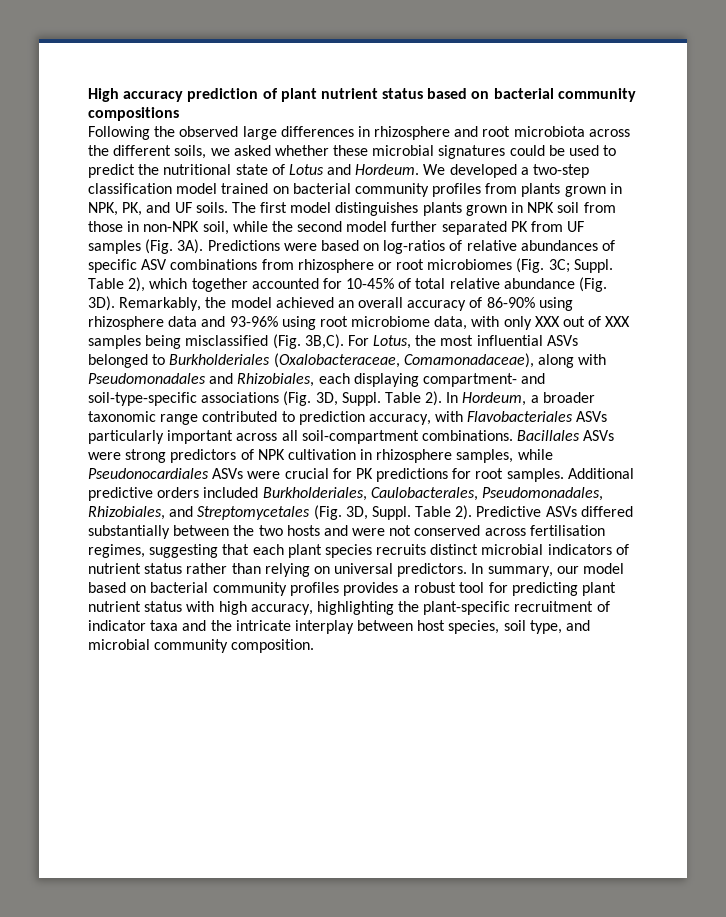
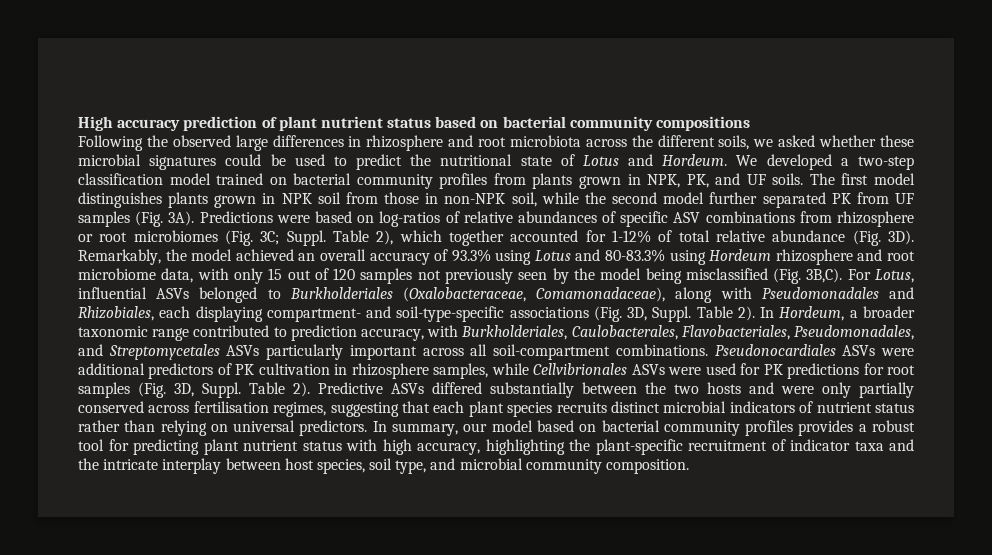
[346,278,395,289] 10-45% -> [611,230,651,243] 1-12%
[486,297,573,311] [88,316,316,330] 86-90% using rhizosphere data and 93-96% using -> [451,249,883,265] 93.3% using Lotus and 80-83.3% using Hordeum rhizosphere and
[534,316,560,327] XXX -> [268,268,283,280] 15
[605,316,631,327] [88,335,141,349] XXX samples -> [333,268,642,284] 120 samples not previously seen by the model
[415,335,474,346] the most -> (914, 276) none
[467,411,574,422] Flavobacteriales -> [461,325,914,340] [78,344,220,360] Burkholderiales, Caulobacterales, Flavobacteriales, Pseudomonadales, and Streptomycetales
[517,430,615,441] [88,449,167,463] Bacillales ASVs were strong -> [714,344,915,356] [78,363,145,375] Pseudonocardiales ASVs were additional
[257,449,285,460] NPK -> [235,364,255,375] PK
[88,468,329,479] Pseudonocardiales ASVs were crucial -> [533,363,736,375] Cellvibrionales ASVs were used
[506,468,634,482] [88,487,603,501] [88,506,311,520] samples. Additional predictive orders included Burkholderiales, Caulobacterales, Pseudomonadales, Rhizobiales, and Streptomycetales -> [78,382,130,398] samples
[389,525,412,536] not -> [822,382,914,398] only partially

